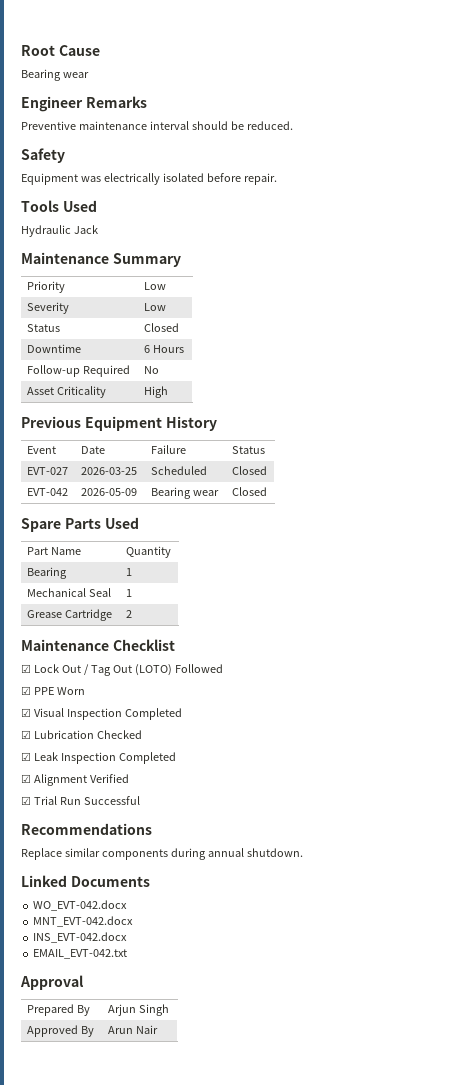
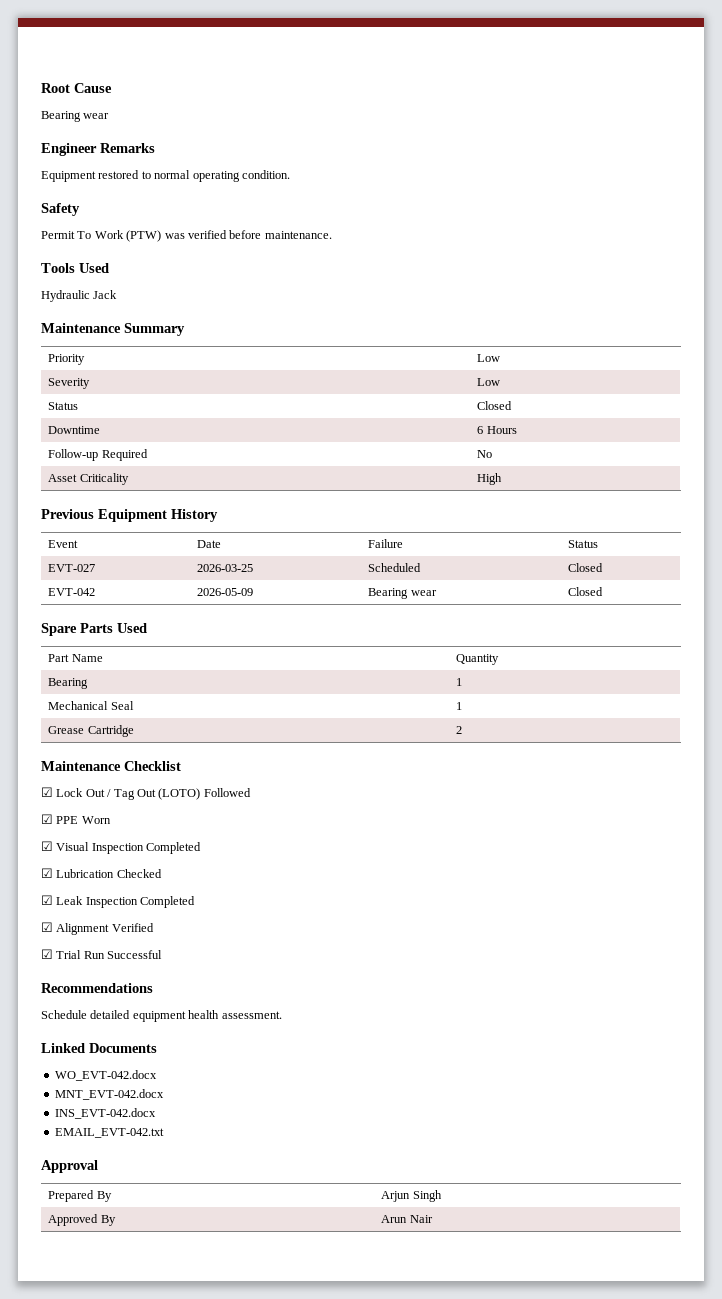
[21,121,293,130] [21,148,65,163] [21,173,277,185] Preventive maintenance interval should be reduced. // Safety // Equipment was electrically isolated before repair. -> [41,170,290,182] [41,203,80,216] [41,230,332,242] Equipment restored to normal operating condition. // Safety // Permit To Work (PTW) was verified before maintenance.
[21,848,303,860] Replace similar components during annual shutdown. -> [41,1010,282,1022] Schedule detailed equipment health assessment.

